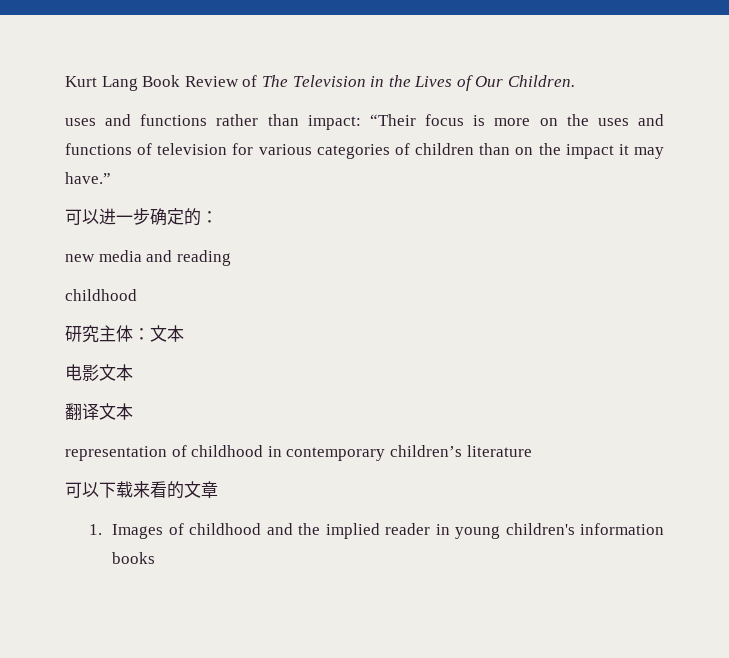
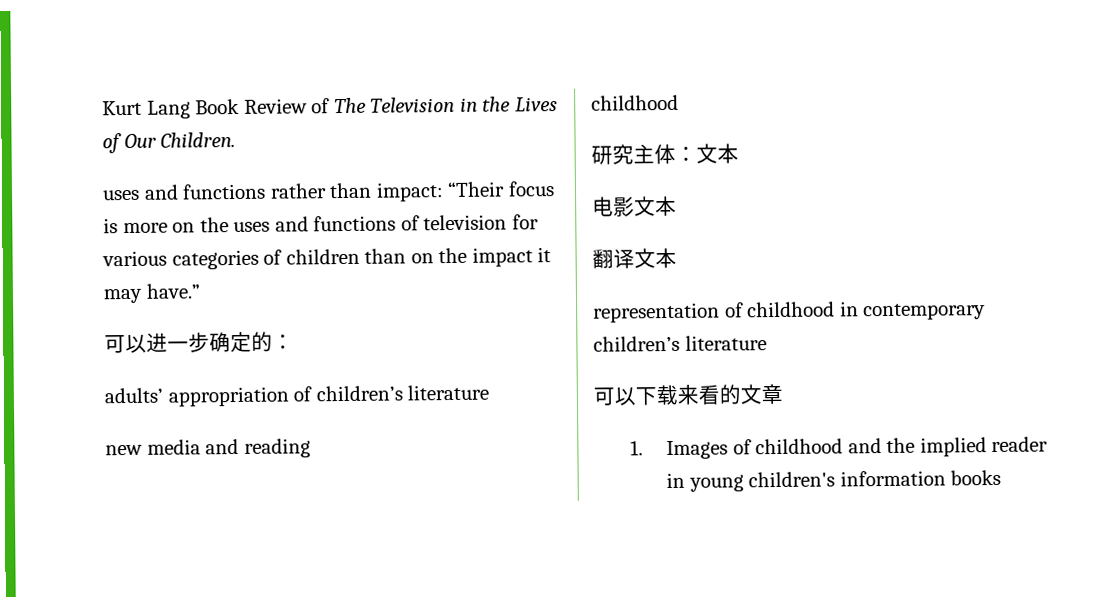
(218, 217) none -> [104,384,490,407] // adults’ appropriation of children’s literature

